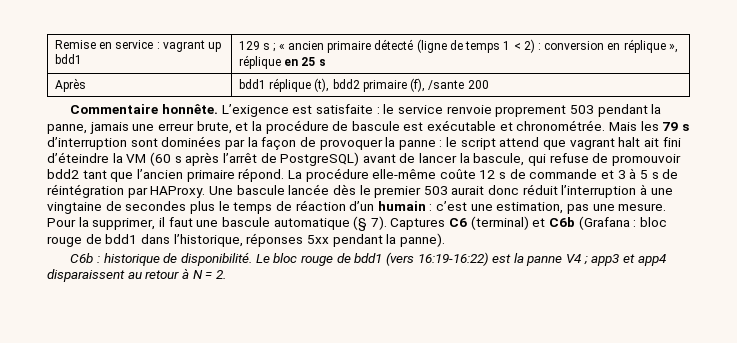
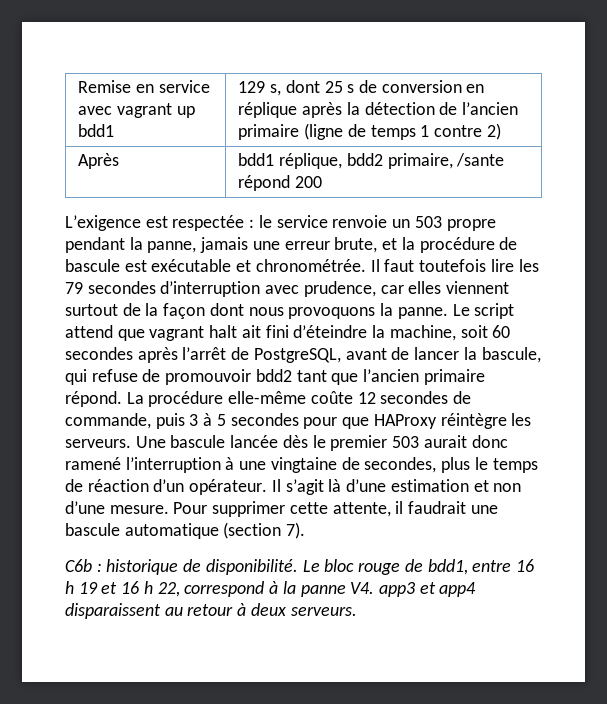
[156,42,160,49] : -> [78,106,113,115] avec
[263,39,414,53] s ; « ancien primaire détecté -> [270,80,485,96] [238,102,518,118] [238,124,300,140] s, dont 25 s de conversion en réplique après la détection de l’ancien primaire
[513,43,521,50] < -> [433,125,482,137] contre
[538,39,678,53] [238,55,326,69] [54,78,86,92] [238,78,465,92] : conversion en réplique », réplique en 25 s // Après | bdd1 réplique (t), bdd2 primaire (f), /sante -> [78,153,120,169] [238,153,505,169] [238,175,291,191] // Après | bdd1 réplique, bdd2 primaire, /sante répond
[70,104,219,114] Commentaire honnête. -> (323, 182) none
[316,104,374,114] satisfaite -> [172,215,245,231] respectée
[495,105,594,117] proprement 503 -> [392,216,496,231] un 503 propre
[609,121,689,131] [47,136,458,150] Mais les 79 s d’interruption sont dominées par la façon de provoquer la panne : le -> [370,259,539,272] [65,281,510,297] [65,303,470,319] Il faut toutefois lire les 79 secondes d’interruption avec prudence, car elles viennent surtout de la façon dont nous provoquons la panne. Le
[126,152,182,166] VM (60 s -> [389,325,511,341] [65,347,133,360] machine, soit 60 secondes
[280,152,360,166] PostgreSQL) -> [253,348,341,363] PostgreSQL,
[499,168,679,179] [47,184,206,198] s de commande et 3 à 5 s de réintégration par HAProxy. -> [380,391,472,404] [65,413,532,429] [65,439,131,448] secondes de commande, puis 3 à 5 secondes pour que HAProxy réintègre les serveurs.
[522,184,558,195] réduit -> [65,457,121,470] ramené
[125,201,187,211] secondes -> [364,457,437,473] secondes,
[377,201,667,214] [47,217,193,230] humain : c’est une estimation, pas une mesure. Pour la supprimer, il faut -> [189,479,522,495] [65,501,467,517] opérateur. Il s’agit là d’une estimation et non d’une mesure. Pour supprimer cette attente, il faudrait
[353,216,368,231] (§ -> [223,522,282,539] (section
[390,216,667,230] [47,233,445,247] Captures C6 (terminal) et C6b (Grafana : bloc rouge de bdd1 dans l’historique, réponses 5xx pendant la panne). -> (306, 530) none
[354,252,588,266] bdd1 (vers 16:19-16:22) est la panne V4 ; -> [427,559,534,575] [65,581,375,597] bdd1, entre 16 h 19 et 16 h 22, correspond à la panne V4.
[192,270,226,279] N = 2. -> [250,603,357,616] deux serveurs.

